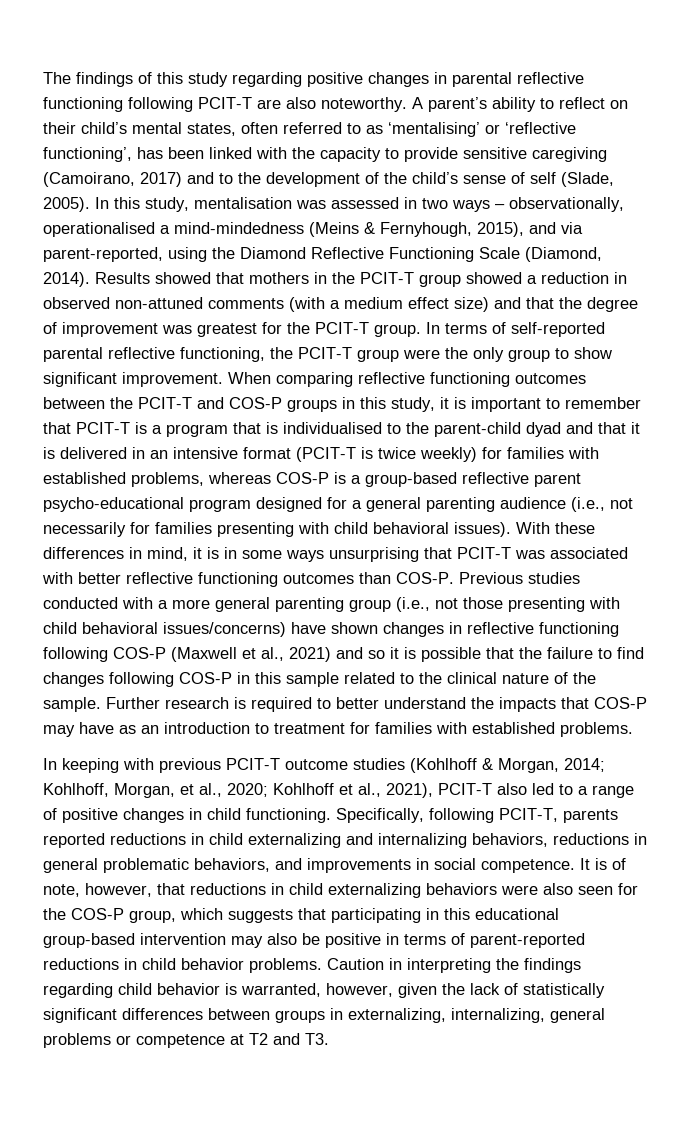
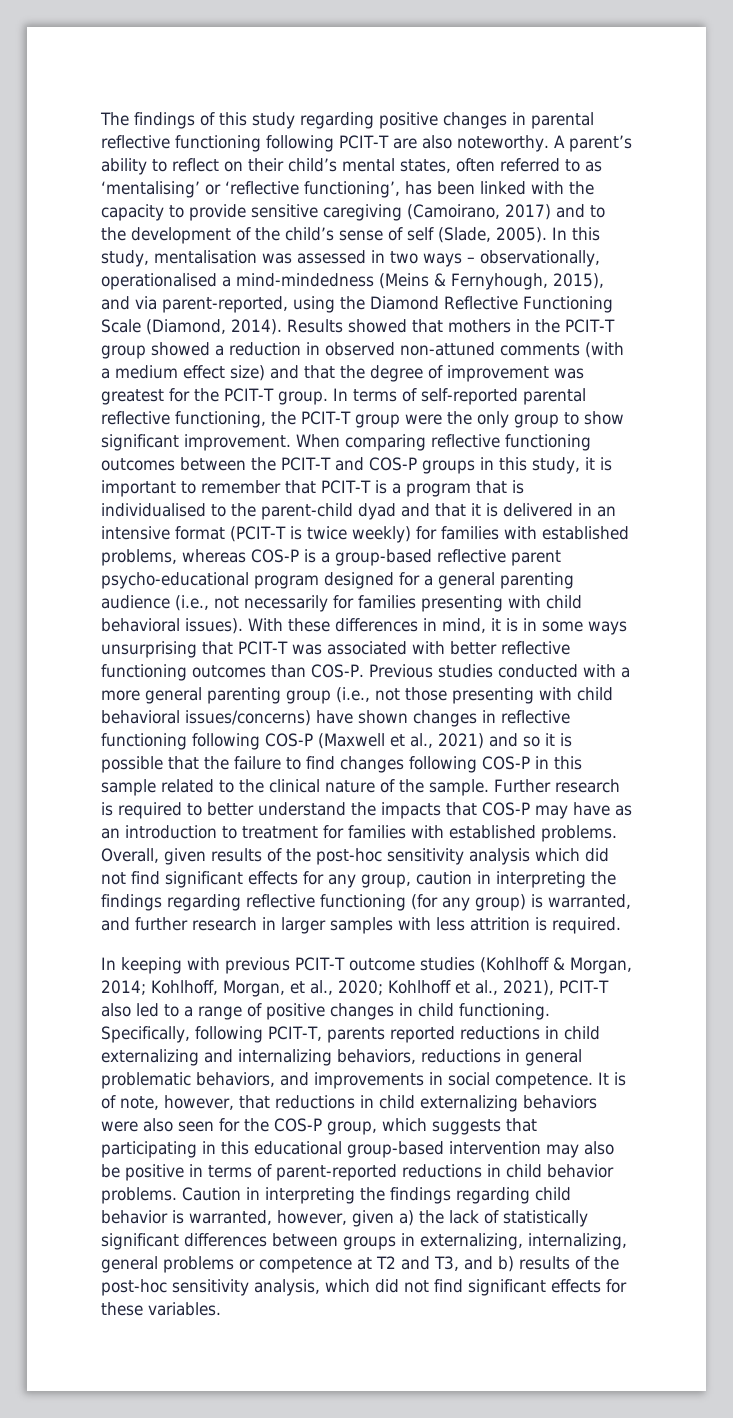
(633, 729) none -> [101,848,609,865] [101,871,616,888] [101,894,631,911] [101,917,621,934] Overall, given results of the post-hoc sensitivity analysis which did not find significant effects for any group, caution in interpreting the findings regarding reflective functioning (for any group) is warranted, and further research in larger samples with less attrition is required.
(437, 990) none -> [399,1210,414,1226] a)
[305,1033,329,1045] T3. -> [434,1256,619,1272] [101,1279,627,1296] [101,1302,221,1316] T3, and b) results of the post-hoc sensitivity analysis, which did not find significant effects for these variables.

